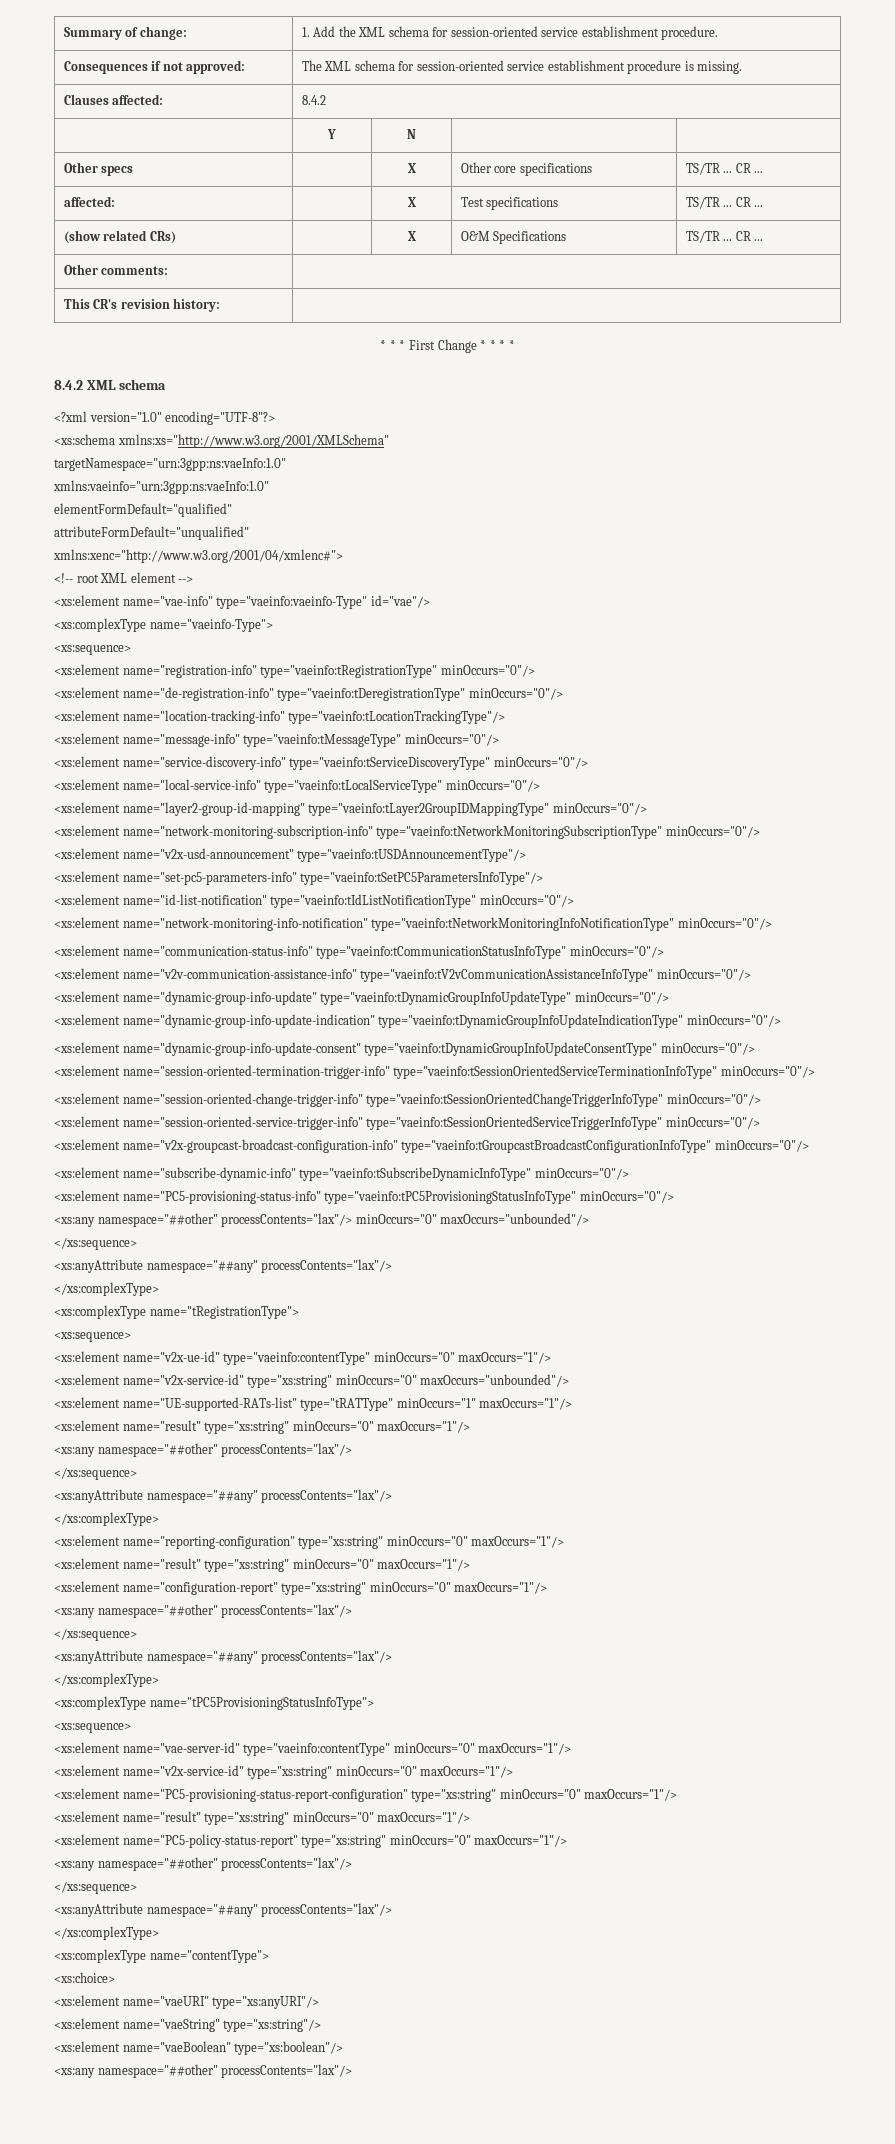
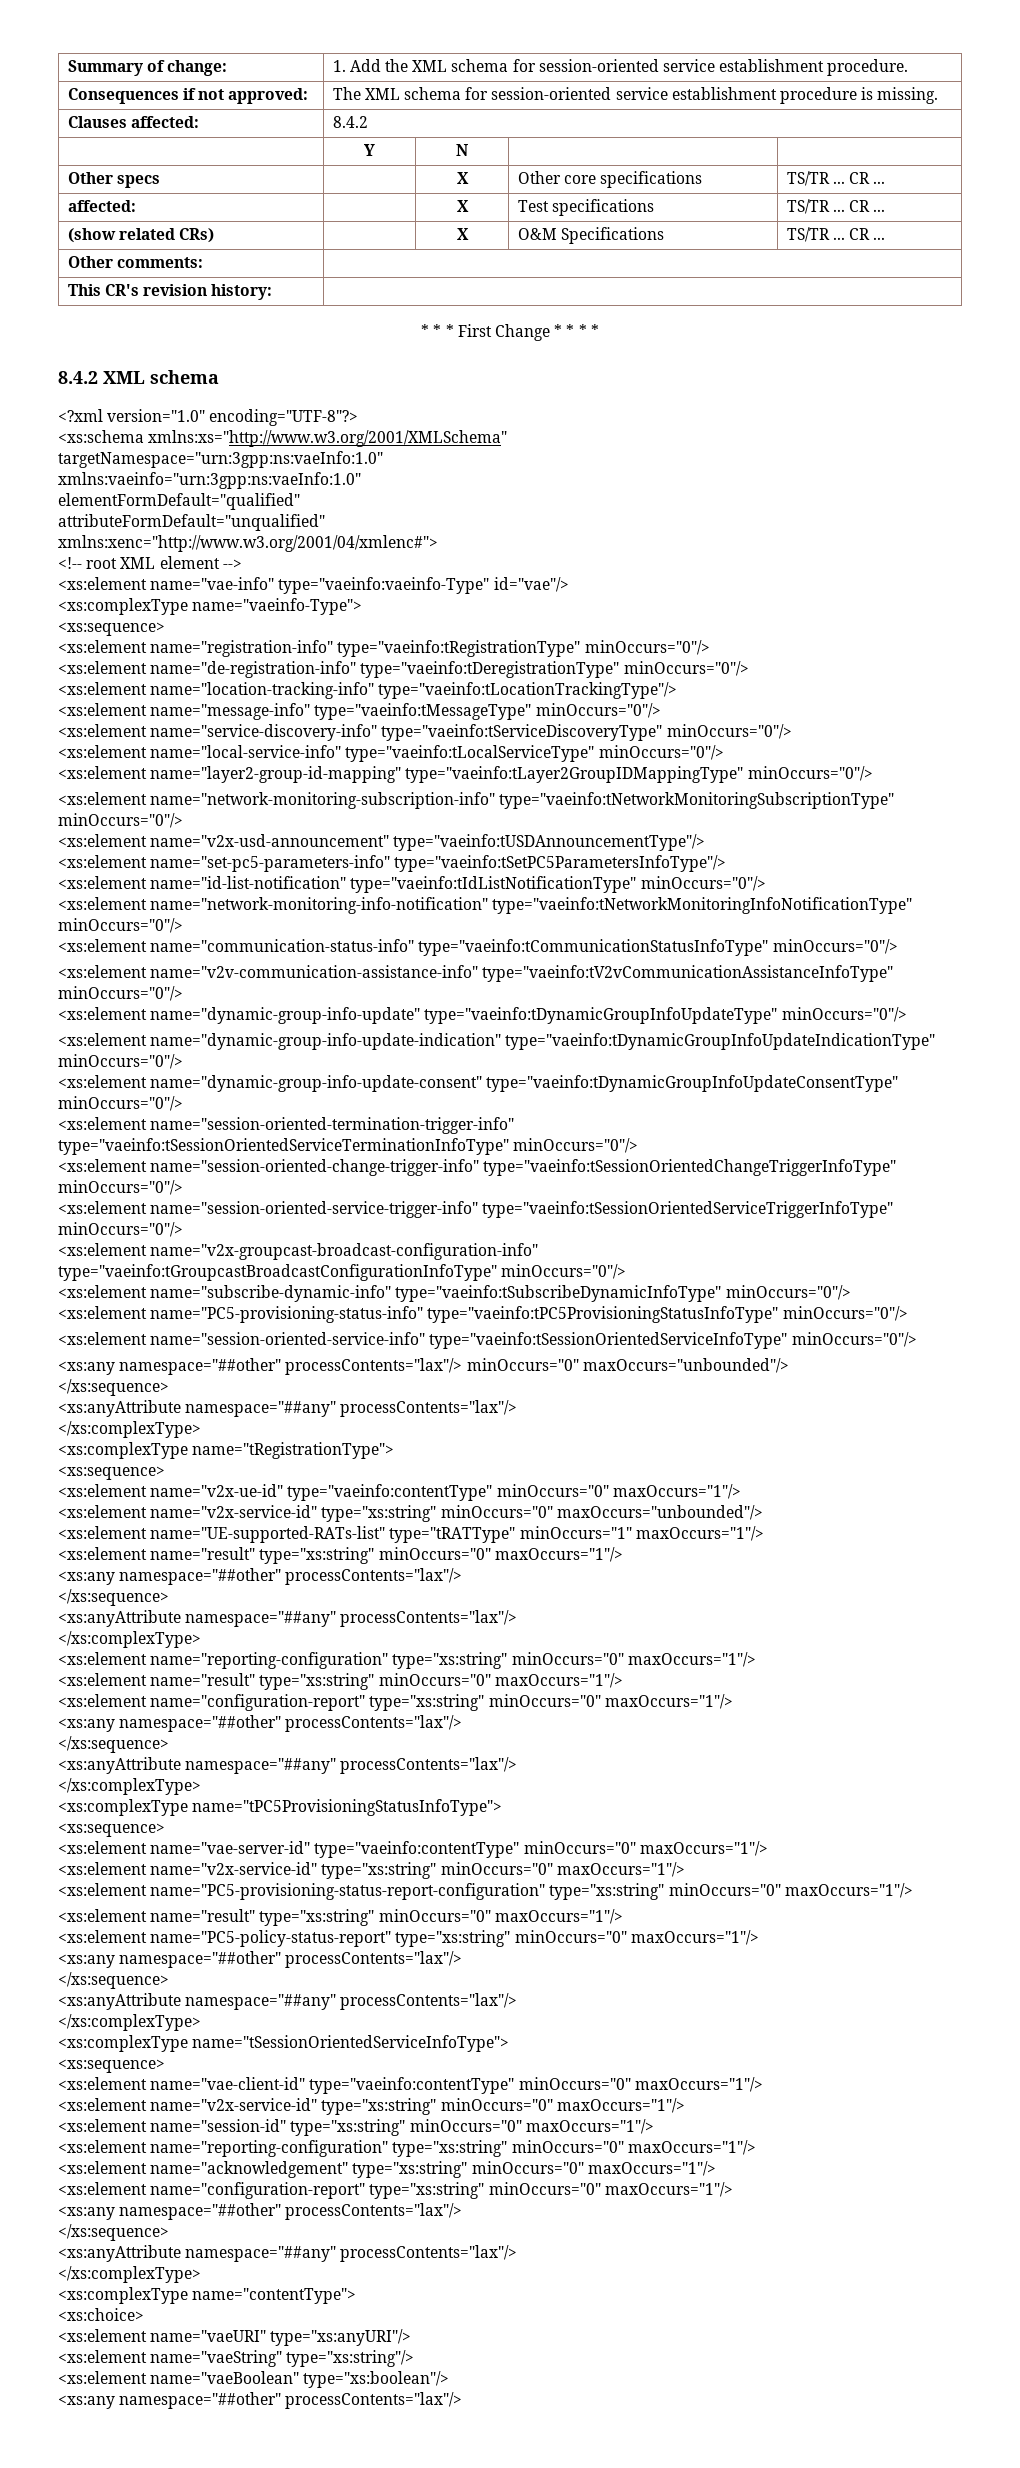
(674, 1197) none -> [58,1332,917,1349] // <xs:element name="session-oriented-service-info" type="vaeinfo:tSessionOrientedServiceInfoType" minOccurs="0"/>
(159, 1933) none -> [58,2035,510,2052] [58,2059,165,2073] [58,2077,763,2094] [58,2098,685,2115] [58,2119,654,2136] [58,2140,756,2157] [58,2161,716,2178] [58,2182,733,2199] [58,2203,463,2220] [58,2224,169,2241] [58,2245,518,2262] [58,2266,201,2283] // <xs:complexType name="tSessionOrientedServiceInfoType"> // <xs:sequence> // <xs:element name="vae-client-id" type="vaeinfo:contentType" minOccurs="0" maxOccurs="1"/> // <xs:element name="v2x-service-id" type="xs:string" minOccurs="0" maxOccurs="1"/> // <xs:element name="session-id" type="xs:string" minOccurs="0" maxOccurs="1"/> // <xs:element name="reporting-configuration" type="xs:string" minOccurs="0" maxOccurs="1"/> // <xs:element name="acknowledgement" type="xs:string" minOccurs="0" maxOccurs="1"/> // <xs:element name="configuration-report" type="xs:string" minOccurs="0" maxOccurs="1"/> // <xs:any namespace="##other" processContents="lax"/> // </xs:sequence> // <xs:anyAttribute namespace="##any" processContents="lax"/> // </xs:complexType>

